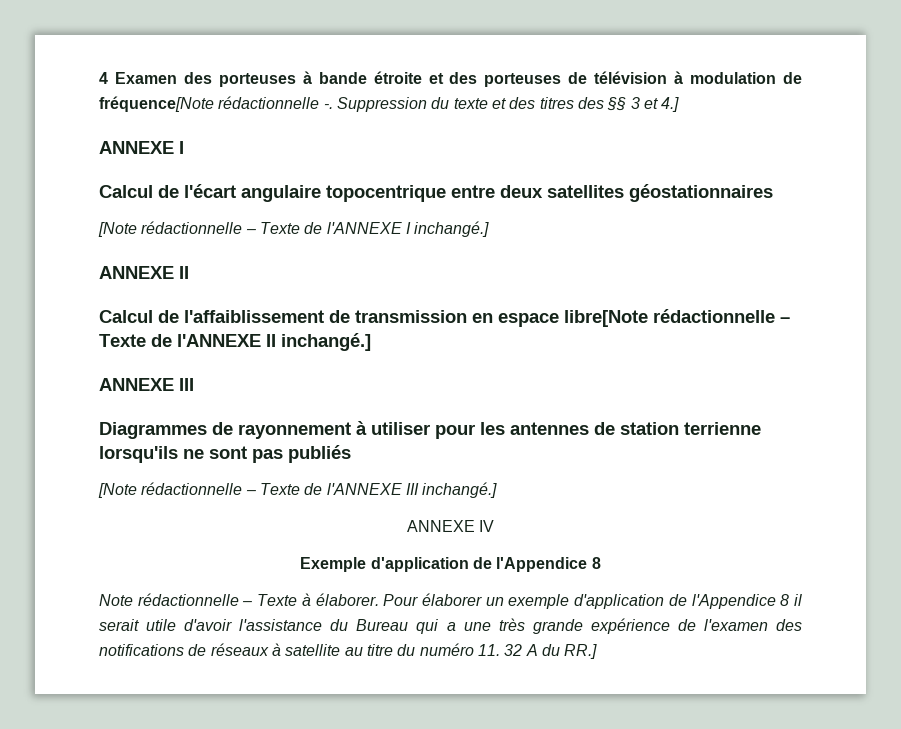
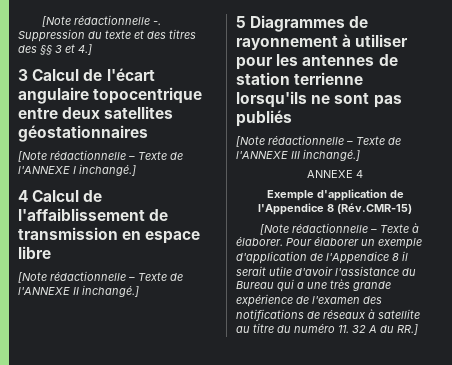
[99,71,803,87] [99,96,214,112] 4 Examen des porteuses à bande étroite et des porteuses de télévision à modulation de fréquence[Note -> [41,16,71,27] [Note
[99,141,184,154] ANNEXE I // -> [18,69,28,81] 3
[99,266,189,279] ANNEXE II // -> [18,190,28,202] 4
[564,310,648,327] libre[Note -> [18,246,51,259] [18,272,47,283] libre // [Note
[99,378,194,391] ANNEXE III // -> [236,16,246,28] 5
[479,520,495,532] IV -> [356,170,363,178] 4
[99,594,133,606] // Note -> [337,203,412,214] [259,224,289,235] (Rév.CMR-15) // [Note

